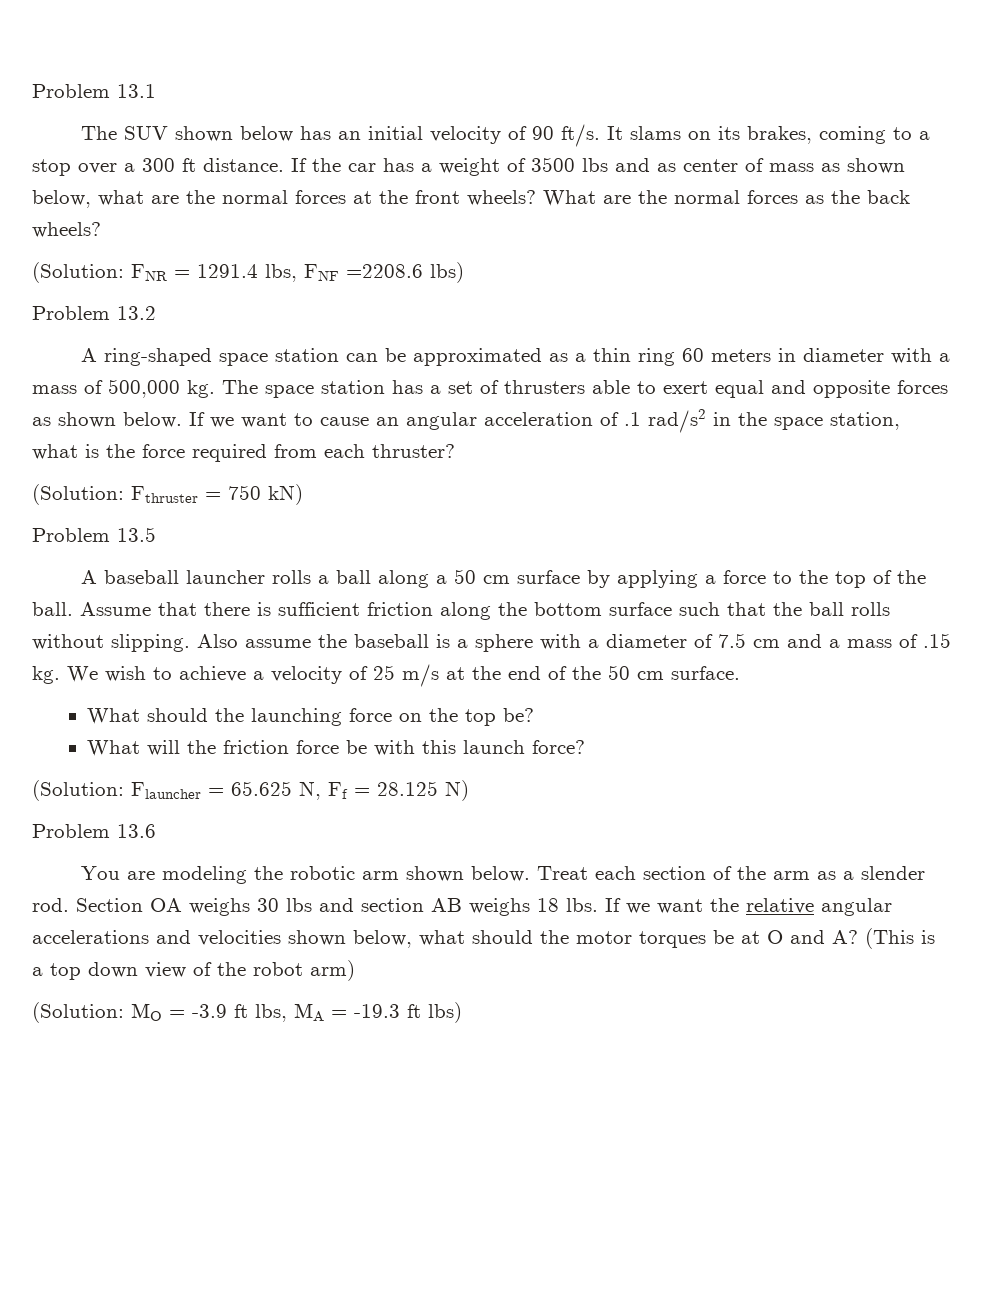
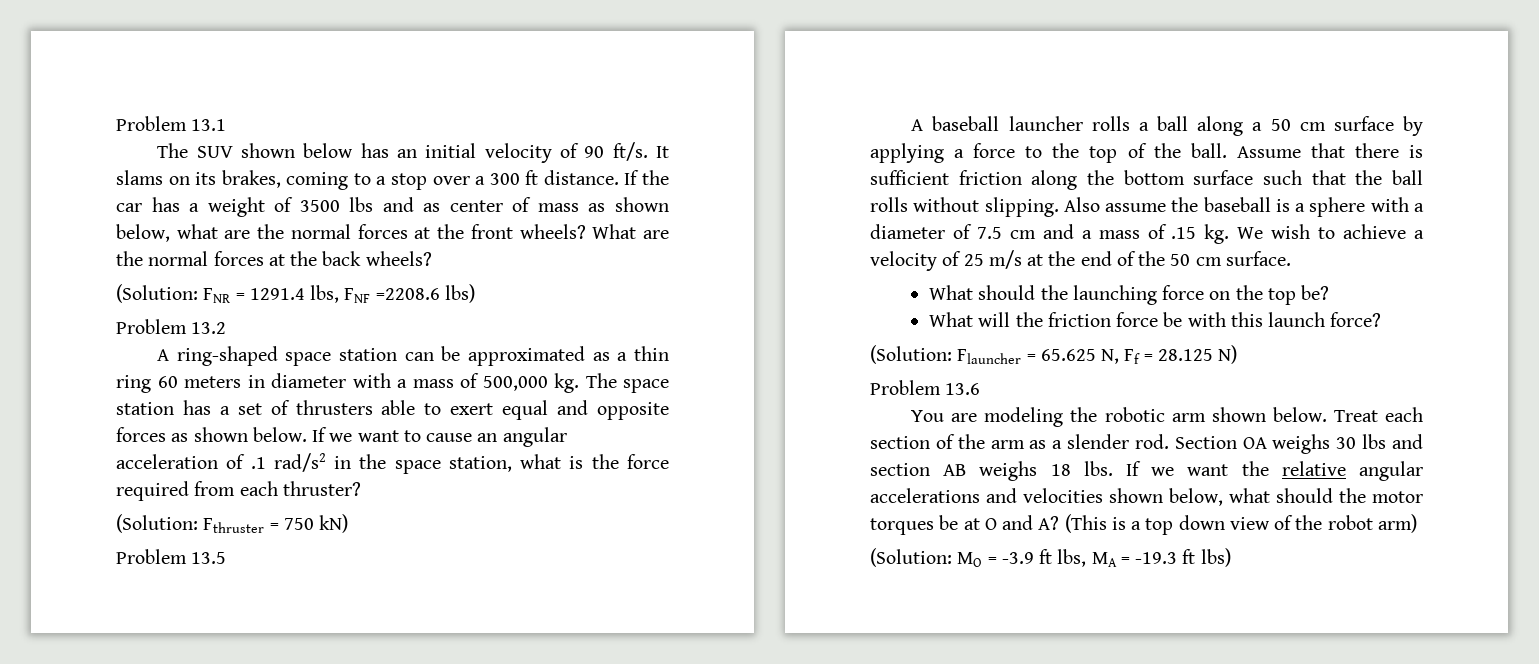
[805,195,824,204] as -> [268,254,285,266] at

